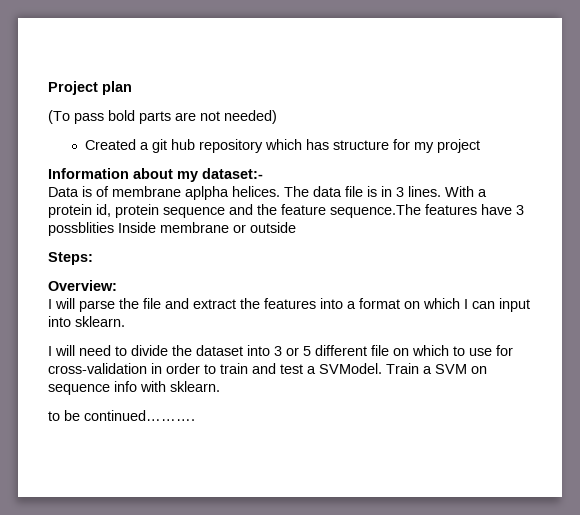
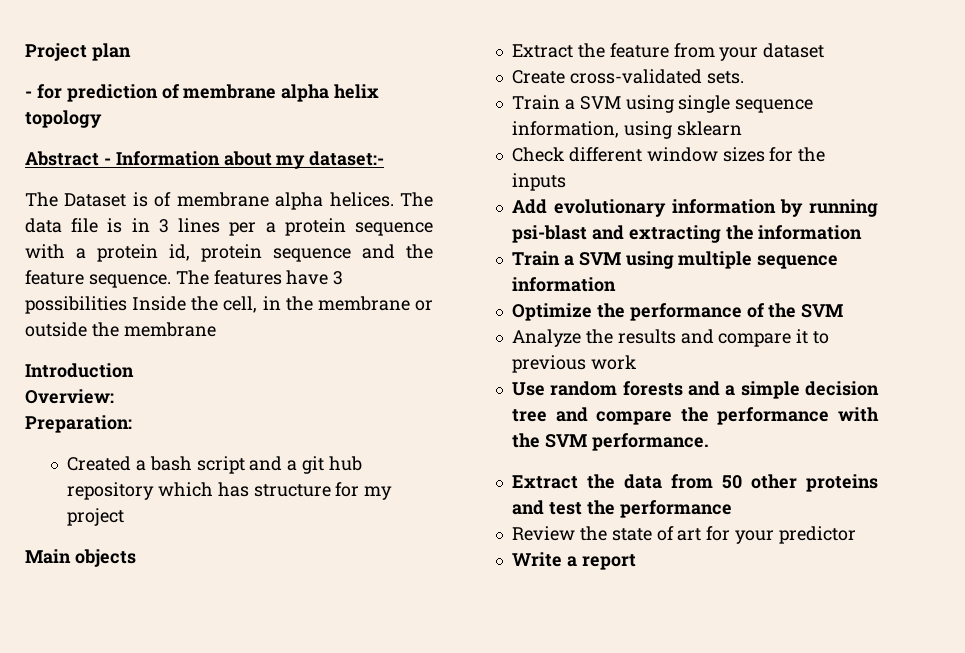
[48,110,277,124] [85,139,137,150] (To pass bold parts are not needed) // Created -> [25,84,380,102] [25,110,102,128] [25,151,385,169] [25,192,434,210] [25,218,434,236] [25,244,433,262] [25,270,344,288] [25,296,434,314] [25,322,216,337] [25,363,134,378] [25,389,114,404] [25,415,132,433] [67,456,283,474] - for prediction of membrane alpha helix topology // Abstract - Information about my dataset:- // The Dataset is of membrane alpha helices. The data file is in 3 lines per a protein sequence with a protein id, protein sequence and the feature sequence. The features have 3 possibilities Inside the cell, in the membrane or outside the membrane // Introduction // Overview: // Preparation: // Created a bash script and
[48,168,263,182] [48,186,487,200] [48,204,524,218] [48,222,296,236] [48,252,93,265] [48,280,117,291] [48,298,530,312] [48,316,125,327] [48,345,513,356] [48,363,487,374] [48,381,220,395] [48,410,195,421] Information about my dataset:- // Data is of membrane aplpha helices. The data file is in 3 lines. With a protein id, protein sequence and the feature sequence.The features have 3 possblities Inside membrane or outside // Steps: // Overview: // I will parse the file and extract the features into a format on which I can input into sklearn. // I will need to divide the dataset into 3 or 5 different file on which to use for cross-validation in order to train and test a SVModel. Train a SVM on sequence info with sklearn. // to be continued………. -> [25,549,136,567] [512,43,825,61] [512,69,744,84] [512,95,814,113] [512,121,742,139] [512,147,826,162] [512,173,567,191] [512,199,878,217] [512,225,863,243] [512,251,839,269] [512,277,617,292] [512,303,844,321] [512,329,830,347] [512,355,636,373] [512,381,879,399] [512,407,879,425] [512,433,709,451] [512,474,878,492] [512,500,732,518] [512,526,857,544] [512,552,636,570] Main objects // Extract the feature from your dataset // Create cross-validated sets. // Train a SVM using single sequence information, using sklearn // Check different window sizes for the inputs // Add evolutionary information by running psi-blast and extracting the information // Train a SVM using multiple sequence information // Optimize the performance of the SVM // Analyze the results and compare it to previous work // Use random forests and a simple decision tree and compare the performance with the SVM performance. // Extract the data from 50 other proteins and test the performance // Review the state of art for your predictor // Write a report

